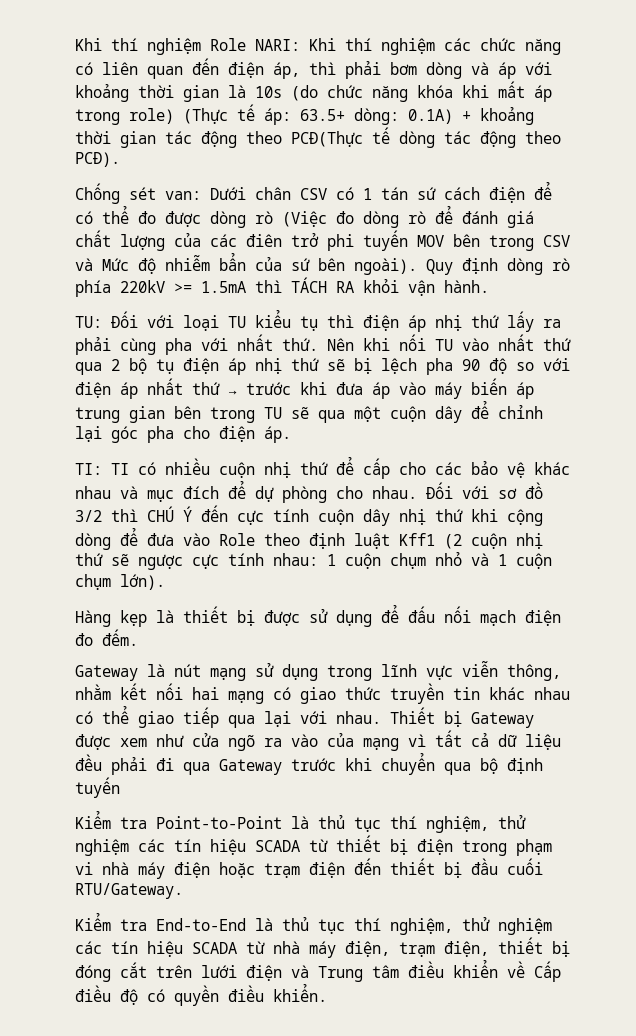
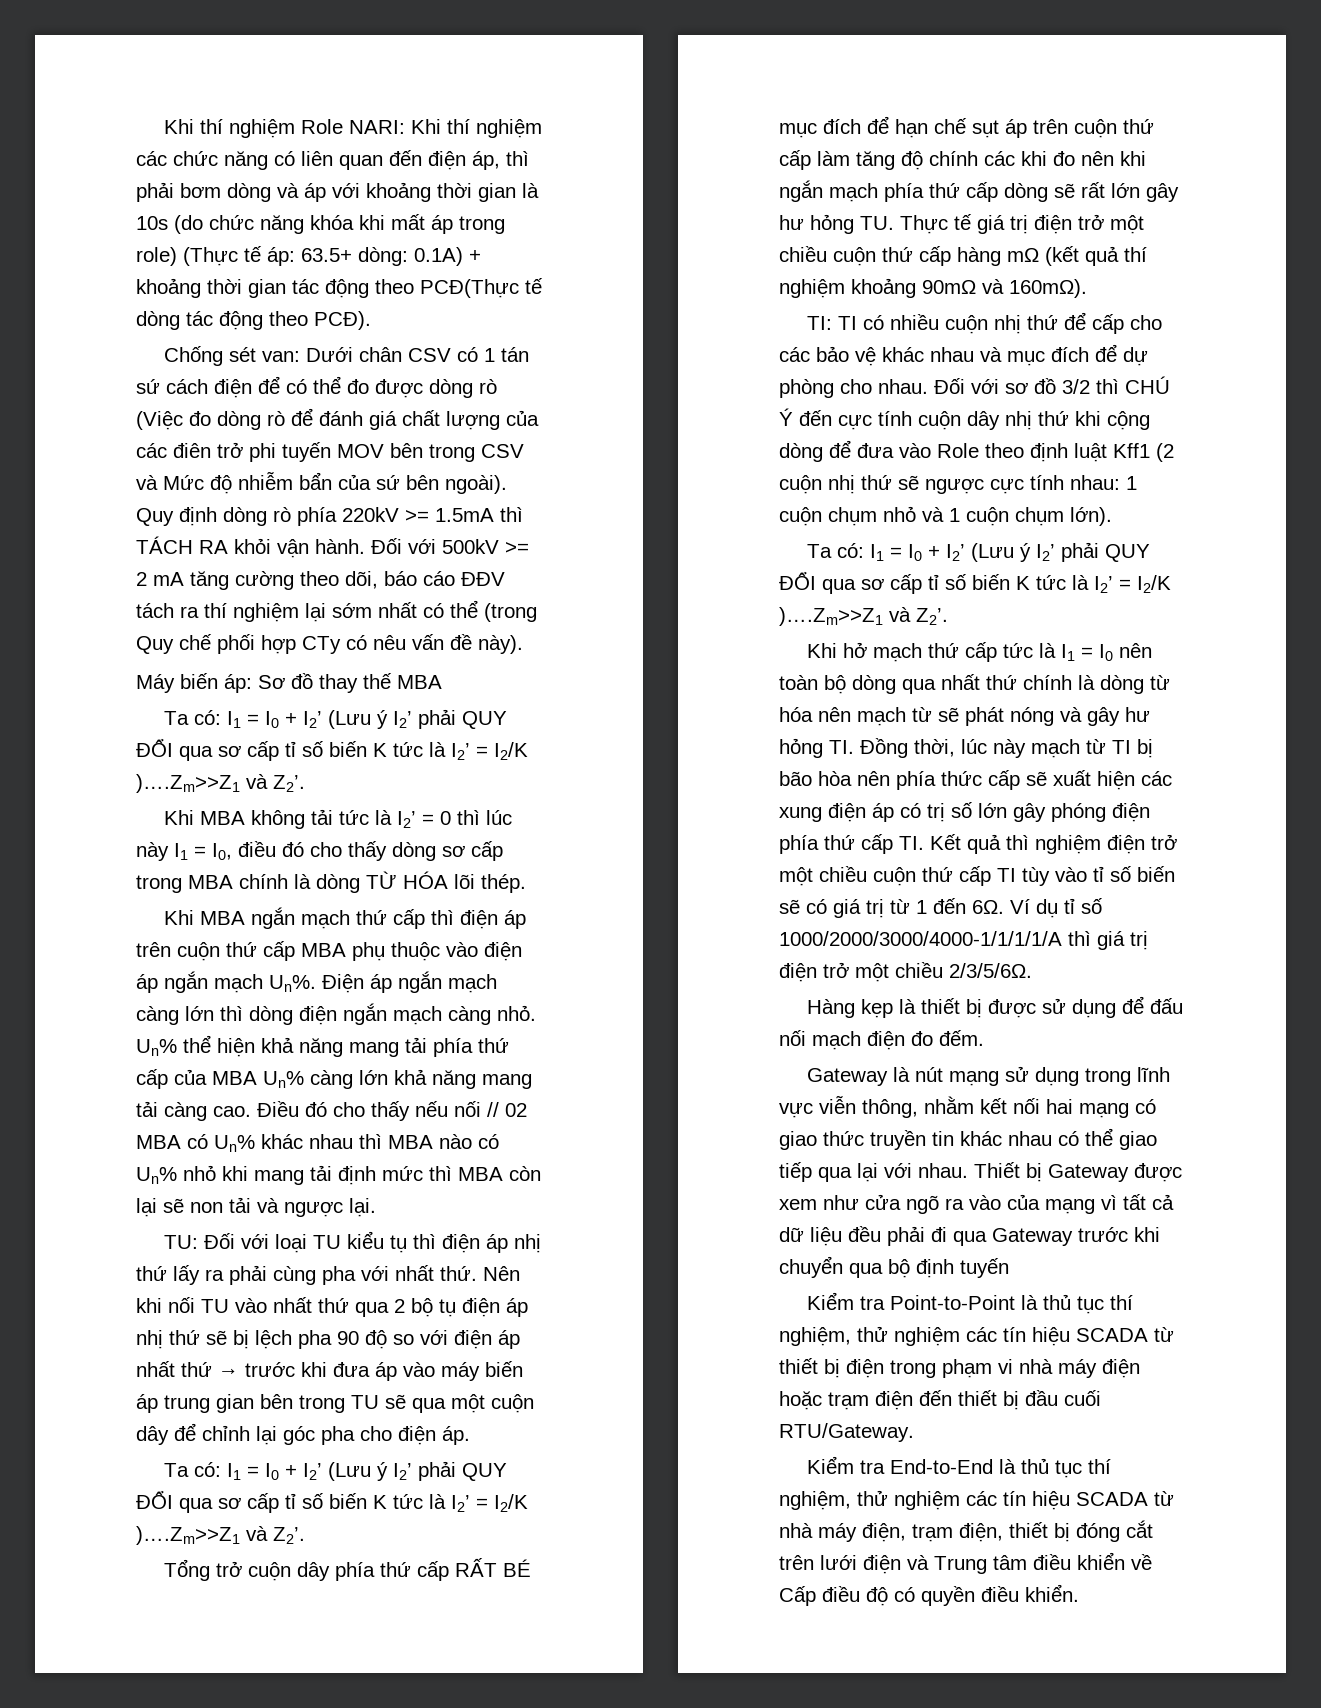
(489, 286) none -> [371,538,529,554] [136,571,505,590] [136,600,537,622] [136,634,523,654] [136,673,442,693] [163,709,507,729] [136,738,528,761] [136,774,305,793] [163,809,512,829] [136,841,503,861] [136,871,526,893] [163,907,526,929] [136,941,522,961] [136,971,497,993] [136,1003,536,1025] [136,1035,509,1057] [136,1069,532,1089] [136,1101,527,1121] [136,1134,499,1152] [136,1165,541,1185] [136,1197,376,1217] Đối với 500kV >= 2 mA tăng cường theo dõi, báo cáo ĐĐV tách ra thí nghiệm lại sớm nhất có thể (trong Quy chế phối hợp CTy có nêu vấn đề này). // Máy biến áp: Sơ đồ thay thế MBA // Ta có: I1 = I0 + I2’ (Lưu ý I2’ phải QUY ĐỔI qua sơ cấp tỉ số biến K tức là I2’ = I2/K )….Zm>>Z1 và Z2’. // Khi MBA không tải tức là I2’ = 0 thì lúc này I1 = I0, điều đó cho thấy dòng sơ cấp trong MBA chính là dòng TỪ HÓA lõi thép. // Khi MBA ngắn mạch thứ cấp thì điện áp trên cuộn thứ cấp MBA phụ thuộc vào điện áp ngắn mạch Un%. Điện áp ngắn mạch càng lớn thì dòng điện ngắn mạch càng nhỏ. Un% thể hiện khả năng mang tải phía thứ cấp của MBA Un% càng lớn khả năng mang tải càng cao. Điều đó cho thấy nếu nối // 02 MBA có Un% khác nhau thì MBA nào có Un% nhỏ khi mang tải định mức thì MBA còn lại sẽ non tải và ngược lại.
(291, 434) none -> [163,1461,507,1481] [136,1490,528,1513] [136,1526,305,1545] [163,1558,531,1581] [779,116,1154,138] [779,150,1146,170] [779,180,1179,202] [779,214,1144,234] [779,246,1147,266] [779,278,1087,298] // Ta có: I1 = I0 + I2’ (Lưu ý I2’ phải QUY ĐỔI qua sơ cấp tỉ số biến K tức là I2’ = I2/K )….Zm>>Z1 và Z2’. // Tổng trở cuộn dây phía thứ cấp RẤT BÉ mục đích để hạn chế sụt áp trên cuộn thứ cấp làm tăng độ chính các khi đo nên khi ngắn mạch phía thứ cấp dòng sẽ rất lớn gây hư hỏng TU. Thực tế giá trị điện trở một chiều cuộn thứ cấp hàng mΩ (kết quả thí nghiệm khoảng 90mΩ và 160mΩ).
(165, 582) none -> [806,542,1150,562] [779,571,1171,594] [779,607,948,626] [806,642,1152,662] [779,674,1170,694] [779,707,1150,726] [779,738,1153,758] [779,770,1172,790] [779,802,1150,822] [779,834,1177,854] [779,866,1175,886] [779,898,1102,918] [779,931,1148,950] [779,962,1032,982] // Ta có: I1 = I0 + I2’ (Lưu ý I2’ phải QUY ĐỔI qua sơ cấp tỉ số biến K tức là I2’ = I2/K )….Zm>>Z1 và Z2’. // Khi hở mạch thứ cấp tức là I1 = I0 nên toàn bộ dòng qua nhất thứ chính là dòng từ hóa nên mạch từ sẽ phát nóng và gây hư hỏng TI. Đồng thời, lúc này mạch từ TI bị bão hòa nên phía thức cấp sẽ xuất hiện các xung điện áp có trị số lớn gây phóng điện phía thứ cấp TI. Kết quả thì nghiệm điện trở một chiều cuộn thứ cấp TI tùy vào tỉ số biến sẽ có giá trị từ 1 đến 6Ω. Ví dụ tỉ số 1000/2000/3000/4000-1/1/1/1/A thì giá trị điện trở một chiều 2/3/5/6Ω.

